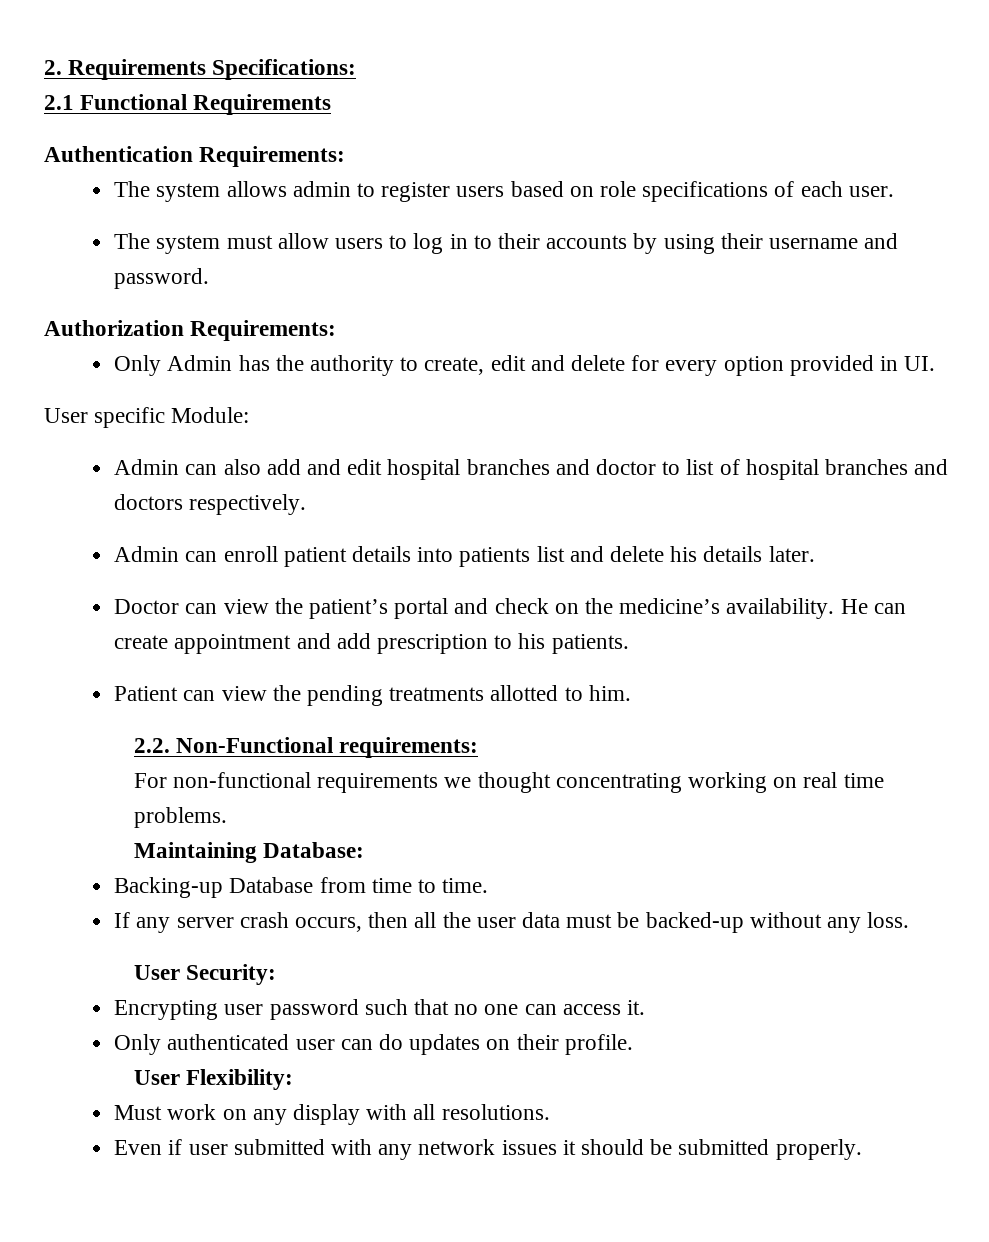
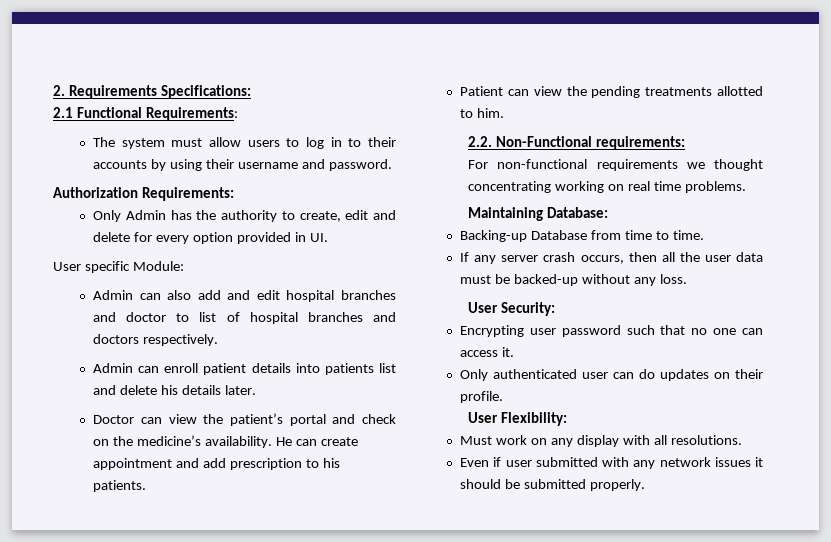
[193,94,332,115] [44,146,346,167] [114,181,894,202] Requirements // Authentication Requirements: // The system allows admin to register users based on role specifications of each user. -> [145,107,238,121] Requirements:

